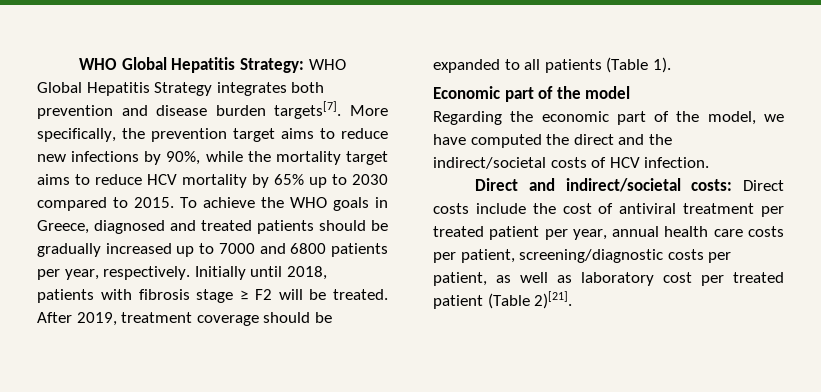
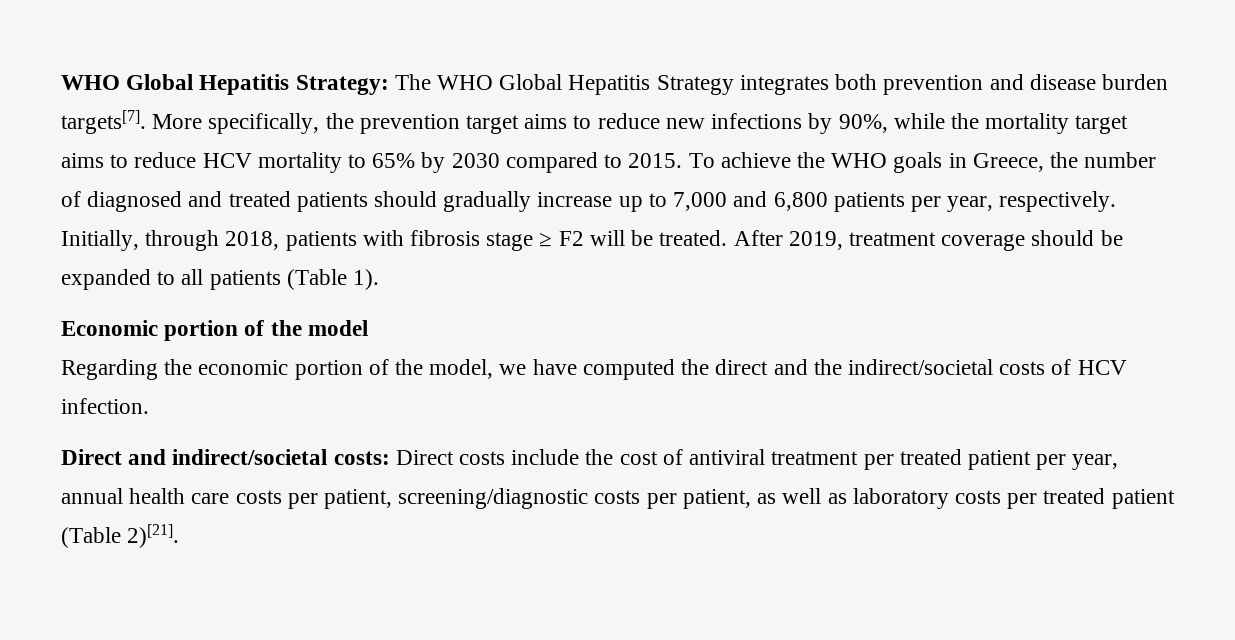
(304, 65) none -> [394,74,431,90] The
[252,174,347,188] by 65% up to -> [348,152,446,173] to 65% by
(89, 227) none -> [1049,152,1157,168] [61,191,81,207] the number of
[371,220,388,231] [37,243,327,257] be gradually increased up to 7000 and 6800 -> [443,191,828,212] gradually increase up to 7,000 and 6,800
[194,266,283,280] Initially until -> [61,230,220,251] Initially, through
[504,87,534,102] part -> [164,320,239,341] portion
[616,111,646,125] part -> [294,360,363,380] portion
[663,272,692,283] cost -> [954,490,1001,504] costs

